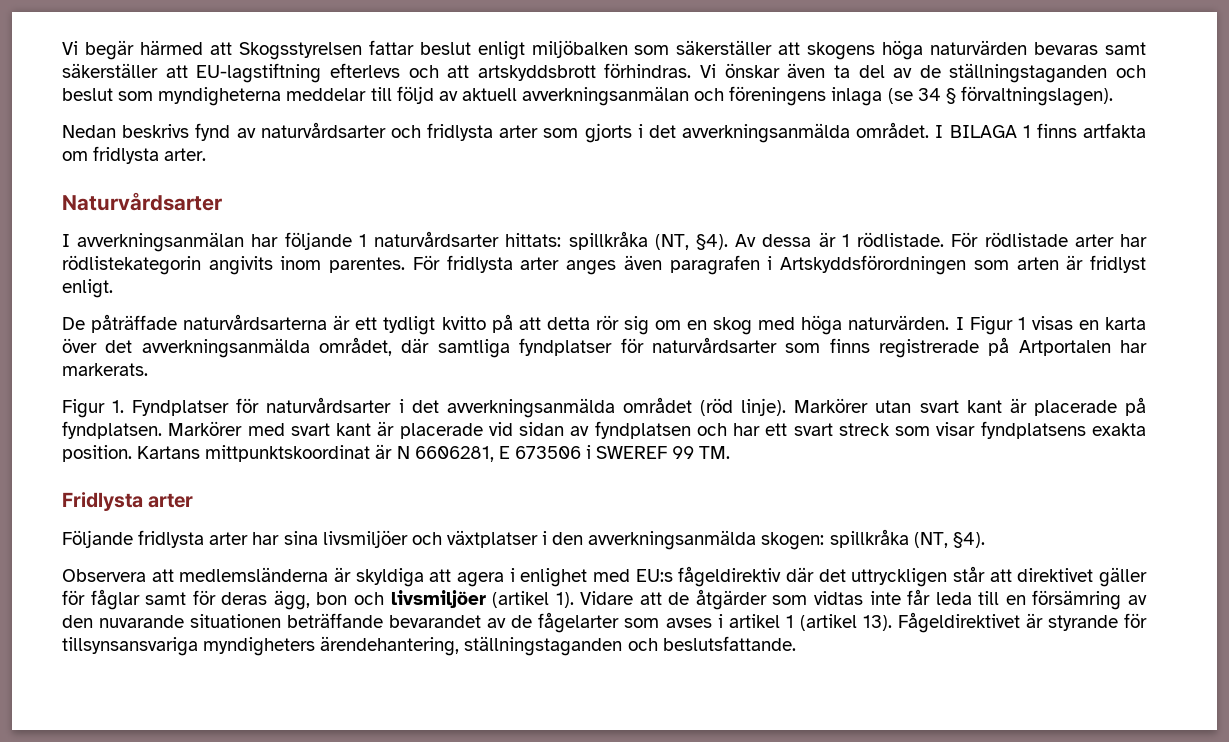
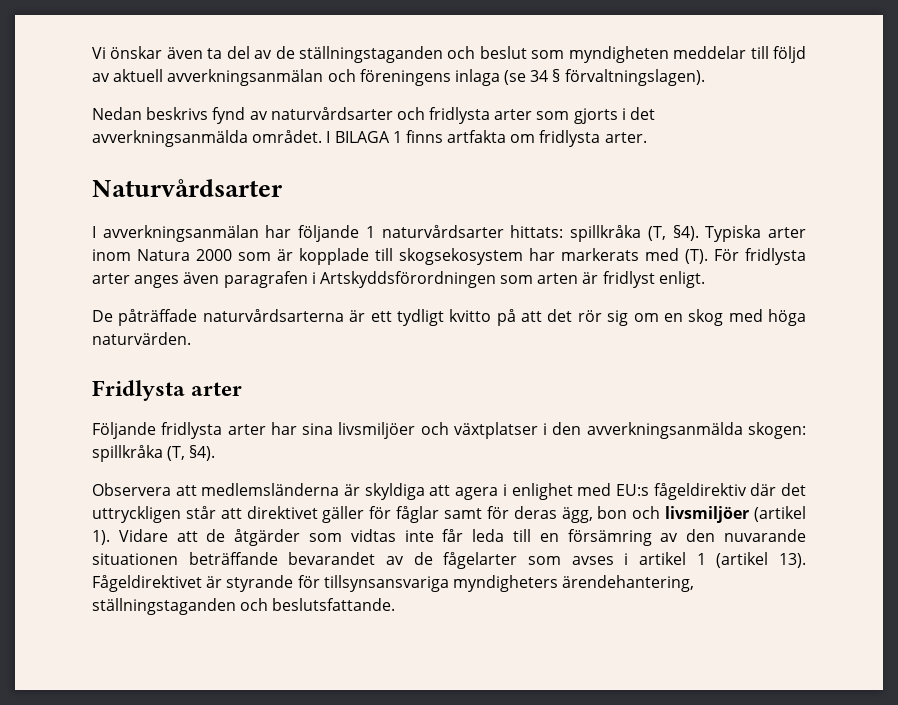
[62,40,1146,60] [62,63,716,83] Vi begär härmed att Skogsstyrelsen fattar beslut enligt miljöbalken som säkerställer att skogens höga naturvärden bevaras samt säkerställer att EU-lagstiftning efterlevs och att artskyddsbrott förhindras. Vi -> [92,47,106,59] Vi
[158,87,282,106] myndigheterna -> [568,46,669,63] myndigheten
[654,232,1147,250] [62,255,406,275] (NT, §4). Av dessa är 1 rödlistade. För rödlistade arter har rödlistekategorin angivits inom parentes. -> [647,225,806,242] [92,248,708,265] (T, §4). Typiska arter inom Natura 2000 som är kopplade till skogsekosystem har markerats med (T).
[546,317,590,330] detta -> [547,309,573,322] det
[955,316,1146,335] [62,337,1148,358] [62,363,148,376] [62,397,1146,418] [62,421,1147,439] [62,444,731,462] I Figur 1 visas en karta över det avverkningsanmälda området, där samtliga fyndplatser för naturvårdsarter som finns registrerade på Artportalen har markerats. // Figur 1. Fyndplatser för naturvårdsarter i det avverkningsanmälda området (röd linje). Markörer utan svart kant är placerade på fyndplatsen. Markörer med svart kant är placerade vid sidan av fyndplatsen och har ett svart streck som visar fyndplatsens exakta position. Kartans mittpunktskoordinat är N 6606281, E 673506 i SWEREF 99 TM. -> (191, 338) none
[913,532,948,548] (NT, -> [167,446,186,461] (T,

